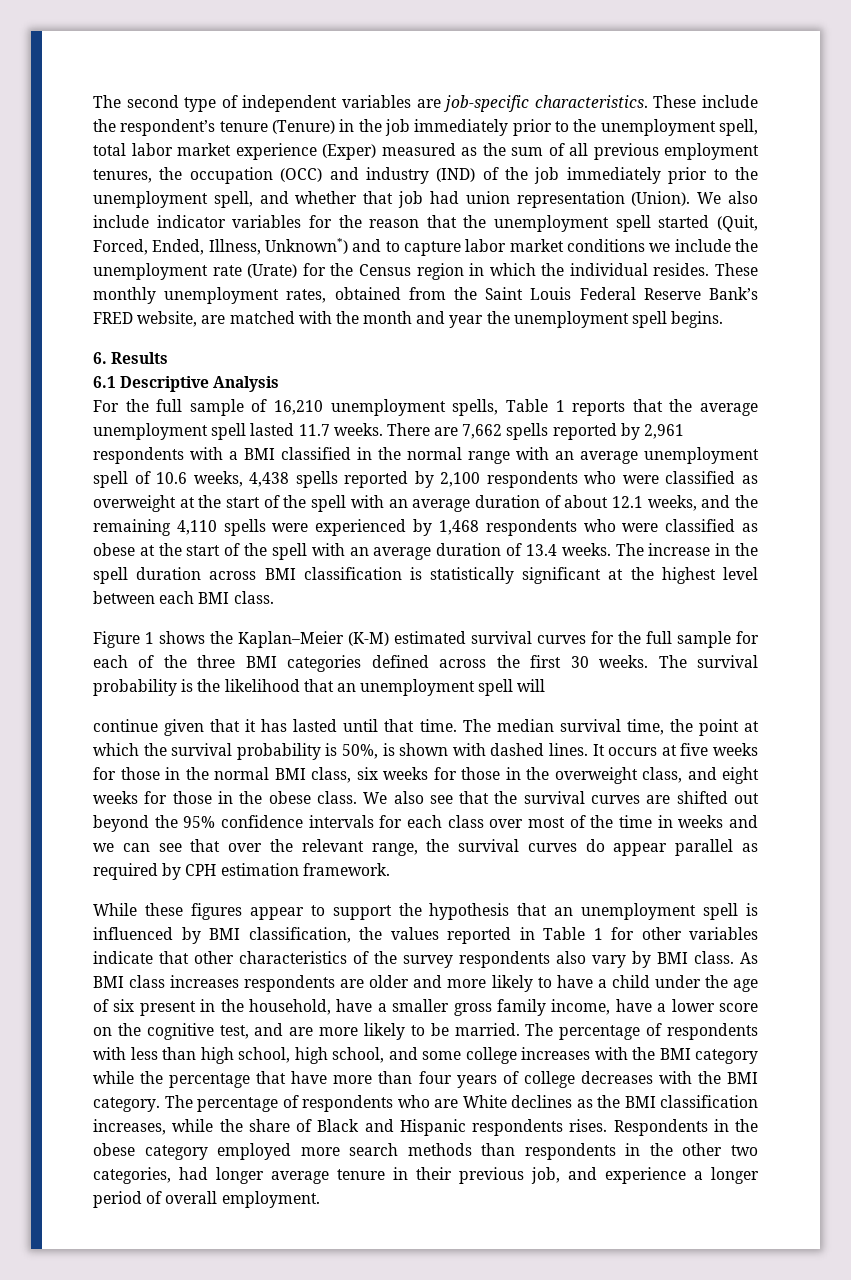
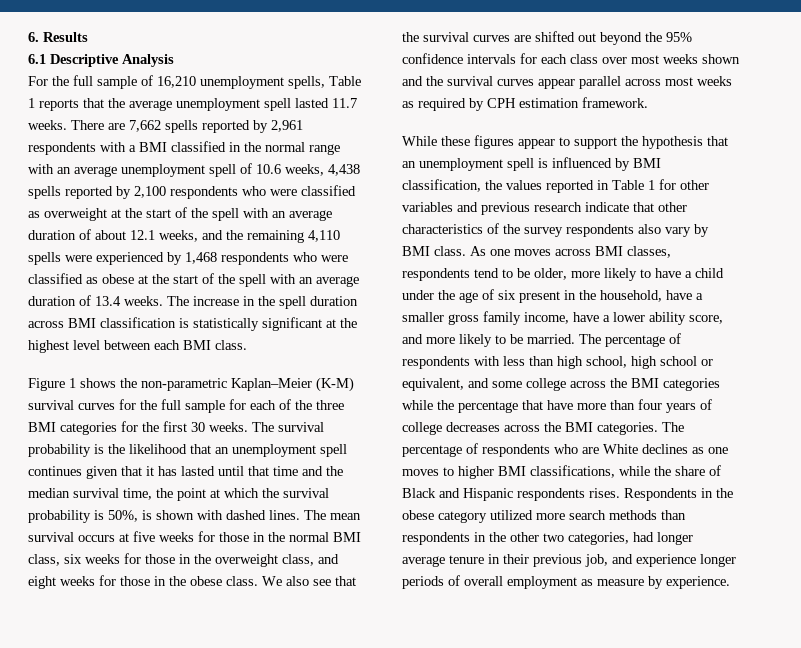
[93,95,759,112] [93,119,758,136] [93,143,759,160] [93,167,758,184] [93,191,758,208] [93,215,758,232] [93,238,758,256] [93,263,758,280] [93,287,758,304] [93,311,724,328] The second type of independent variables are job-specific characteristics. These include the respondent’s tenure (Tenure) in the job immediately prior to the unemployment spell, total labor market experience (Exper) measured as the sum of all previous employment tenures, the occupation (OCC) and industry (IND) of the job immediately prior to the unemployment spell, and whether that job had union representation (Union). We also include indicator variables for the reason that the unemployment spell started (Quit, Forced, Ended, Illness, Unknown*) and to capture labor market conditions we include the unemployment rate (Urate) for the Census region in which the individual resides. These monthly unemployment rates, obtained from the Saint Louis Federal Reserve Bank’s FRED website, are matched with the month and year the unemployment spell begins. // -> (28, 37) none
(233, 637) none -> [141,378,227,391] non-parametric
[394,631,466,644] estimated -> (354, 384) none
[371,655,487,668] defined across -> [121,421,138,432] for
[517,679,546,692] [93,719,158,732] will // continue -> [28,466,82,476] continues
[419,719,491,732] time. The -> [273,466,343,476] time and the
[592,744,605,756] It -> [304,510,361,520] [28,532,74,542] The mean survival
[569,815,758,828] [93,839,605,856] of the time in weeks and we can see that over the relevant range, the survival curves do -> [663,54,740,64] [402,76,534,86] weeks shown and the survival curves
(734, 847) none -> [625,76,732,86] across most weeks
(758, 933) none -> [457,202,582,215] and previous research
[93,975,443,992] BMI class increases respondents are older and -> [490,246,671,258] [402,268,567,281] one moves across BMI classes, respondents tend to be older,
[718,1003,758,1012] [93,1023,314,1040] score on the cognitive test, and are -> [649,312,723,325] [402,334,423,344] ability score, and
[332,1047,384,1063] school, -> [660,356,713,366] [402,378,464,391] school or equivalent,
[521,1047,758,1064] increases with the BMI category -> [570,378,720,391] across the BMI categories
[658,1071,758,1084] [93,1097,160,1112] with the BMI category. -> [504,422,658,435] across the BMI categories.
[597,1095,758,1108] [93,1119,166,1135] the BMI classification increases, -> [708,447,728,454] [402,465,615,479] one moves to higher BMI classifications,
[217,1143,292,1160] employed -> [490,510,533,520] utilized
[694,1167,759,1184] [93,1191,320,1208] a longer period of overall employment. -> [700,554,736,567] [402,575,730,589] longer periods of overall employment as measure by experience.

